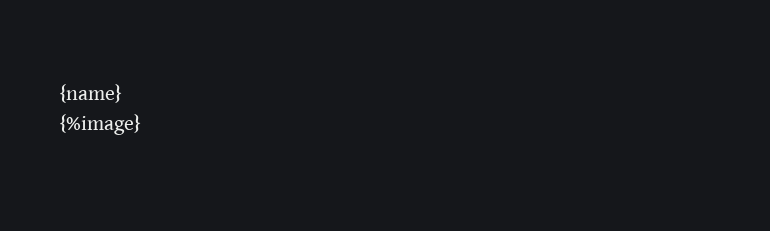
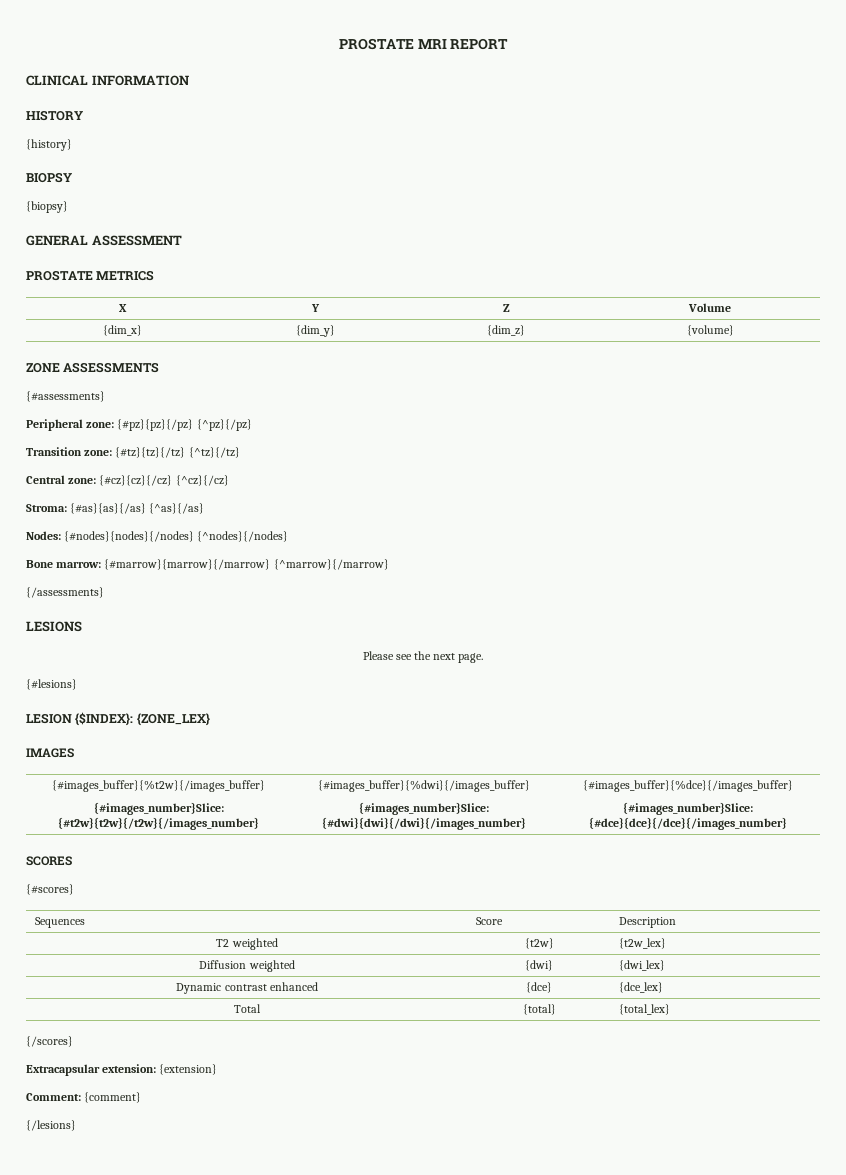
[59,84,122,103] [59,114,141,135] {name} // {%image} -> [338,38,509,50] [26,75,189,86] [26,110,83,121] [26,139,72,151] [26,172,72,183] [26,201,68,213] [26,235,182,246] [26,270,155,281] [119,304,127,312] [310,304,320,312] [502,304,510,312] [688,303,731,312] [103,325,142,336] [295,325,335,337] [487,325,525,336] [686,325,734,336] [26,362,160,373] [26,391,105,402] [26,419,252,431] [26,447,240,458] [26,475,229,486] [26,503,205,514] [26,531,289,542] [26,559,389,570] [26,587,104,598] [26,621,82,632] [362,651,484,663] [26,679,77,690] [26,712,210,726] [26,748,74,758] [52,780,265,792] [93,802,224,815] [58,817,259,830] [317,780,530,792] [358,802,489,815] [321,817,526,830] [583,780,793,792] [623,802,753,815] [589,817,787,830] [26,856,72,866] [26,884,74,895] [35,917,86,928] [476,917,504,925] [619,917,677,928] [216,938,278,950] [524,938,554,949] [619,938,667,949] [199,960,295,972] [525,960,553,971] [619,960,666,971] [176,982,318,994] [526,982,552,993] [619,982,664,993] [234,1004,261,1013] [522,1004,556,1015] [619,1004,671,1015] [26,1036,73,1047] [26,1064,218,1076] [26,1092,142,1103] [26,1120,76,1131] PROSTATE MRI REPORT // CLINICAL INFORMATION // HISTORY // {history} // BIOPSY // {biopsy} // GENERAL ASSESSMENT // PROSTATE METRICS // X | Y | Z | Volume // {dim_x} | {dim_y} | {dim_z} | {volume} // ZONE ASSESSMENTS // {#assessments} // Peripheral zone: {#pz}{pz}{/pz} {^pz}{/pz} // Transition zone: {#tz}{tz}{/tz} {^tz}{/tz} // Central zone: {#cz}{cz}{/cz} {^cz}{/cz} // Stroma: {#as}{as}{/as} {^as}{/as} // Nodes: {#nodes}{nodes}{/nodes} {^nodes}{/nodes} // Bone marrow: {#marrow}{marrow}{/marrow} {^marrow}{/marrow} // {/assessments} // LESIONS // Please see the next page. // {#lesions} // LESION {$INDEX}: {ZONE_LEX} // IMAGES // {#images_buffer}{%t2w}{/images_buffer} // {#images_number}Slice: {#t2w}{t2w}{/t2w}{/images_number} | {#images_buffer}{%dwi}{/images_buffer} // {#images_number}Slice: {#dwi}{dwi}{/dwi}{/images_number} | {#images_buffer}{%dce}{/images_buffer} // {#images_number}Slice: {#dce}{dce}{/dce}{/images_number} // SCORES // {#scores} // Sequences | Score | Description // T2 weighted | {t2w} | {t2w_lex} // Diffusion weighted | {dwi} | {dwi_lex} // Dynamic contrast enhanced | {dce} | {dce_lex} // Total | {total} | {total_lex} // {/scores} // Extracapsular extension: {extension} // Comment: {comment} // {/lesions}

